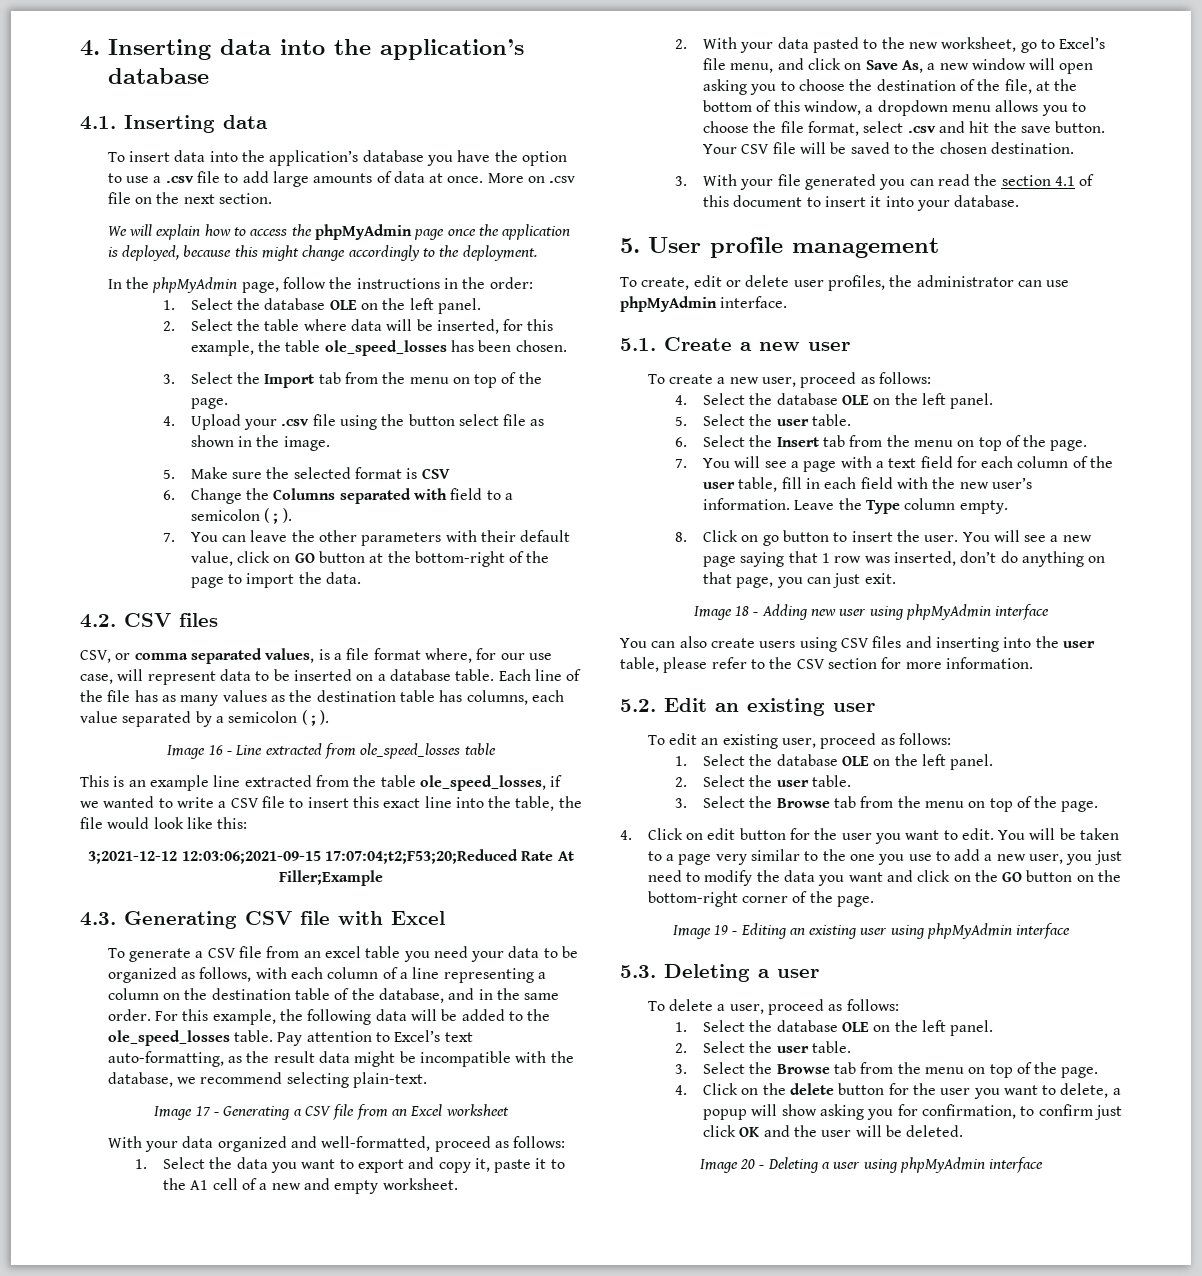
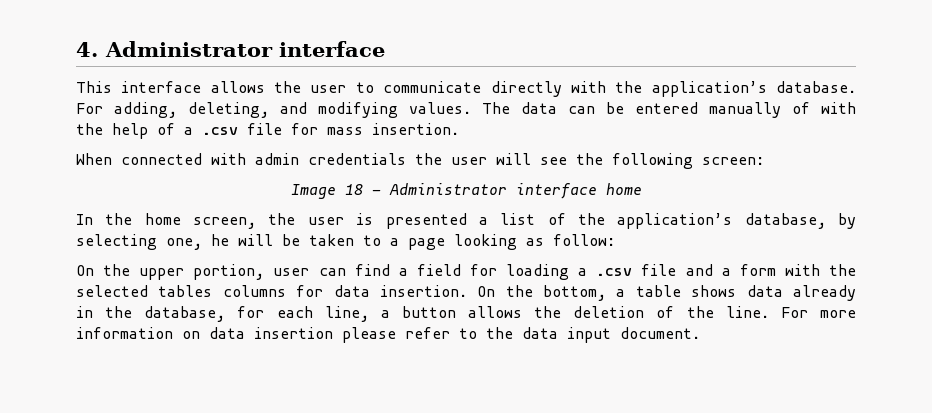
[80,39,524,60] [108,68,209,84] [80,115,268,133] [107,150,567,166] [107,171,576,187] [107,192,272,204] [107,224,571,240] [107,245,537,261] [107,277,533,293] [162,298,481,314] [162,319,554,334] [190,340,567,356] [162,372,542,388] [190,398,228,409] [162,414,545,430] [190,435,330,451] [162,467,450,479] [162,488,513,504] [190,508,292,524] [162,530,571,546] [190,551,550,567] [190,572,361,588] [80,613,218,628] [80,648,552,664] [80,669,582,685] [80,690,564,706] [80,710,330,727] [167,743,496,759] [80,775,563,791] [80,796,582,811] [80,817,248,829] [88,849,574,864] [279,870,383,886] [80,911,445,929] [107,946,579,962] [107,967,546,983] [107,988,560,1003] [107,1009,551,1025] [107,1030,473,1046] [107,1051,574,1067] [107,1072,427,1088] [154,1104,509,1120] [107,1136,566,1152] [135,1157,565,1173] [162,1178,458,1194] [675,37,1106,53] [702,58,1094,74] [702,79,1078,95] [702,100,1086,116] [702,121,1106,136] [702,142,1074,154] [675,174,1095,190] [702,195,1020,211] [620,237,939,258] [620,275,1070,291] [620,296,788,312] [620,337,850,351] [647,372,931,388] [675,393,994,409] [675,414,851,426] [675,435,1088,451] [675,456,1114,472] [702,477,1032,492] [702,498,1008,514] [675,530,1092,546] [702,551,1106,567] [702,572,896,588] [693,604,1050,620] [620,636,1095,652] [620,657,1033,673] [620,698,875,716] [647,733,951,749] [675,754,994,770] [675,775,851,787] [675,796,1099,812] [620,828,1026,844] 4. Inserting data into the application’s database // 4.1. Inserting data // To insert data into the application’s database you have the option to use a .csv file to add large amounts of data at once. More on .csv file on the next section. // We will explain how to access the phpMyAdmin page once the application is deployed, because this might change accordingly to the deployment. // In the phpMyAdmin page, follow the instructions in the order: // 1. Select the database OLE on the left panel. // 2. Select the table where data will be inserted, for this example, the table ole_speed_losses has been chosen. // 3. Select the Import tab from the menu on top of the page. // 4. Upload your .csv file using the button select file as shown in the image. // 5. Make sure the selected format is CSV // 6. Change the Columns separated with field to a semicolon ( ; ). // 7. You can leave the other parameters with their default value, click on GO button at the bottom-right of the page to import the data. // 4.2. CSV files // CSV, or comma separated values, is a file format where, for our use case, will represent data to be inserted on a database table. Each line of the file has as many values as the destination table has columns, each value separated by a semicolon ( ; ). // Image 16 - Line extracted from ole_speed_losses table // This is an example line extracted from the table ole_speed_losses, if we wanted to write a CSV file to insert this exact line into the table, the file would look like this: // 3;2021-12-12 12:03:06;2021-09-15 17:07:04;t2;F53;20;Reduced Rate At Filler;Example // 4.3. Generating CSV file with Excel // To generate a CSV file from an excel table you need your data to be organized as follows, with each column of a line representing a column on the destination table of the database, and in the same order. For this example, the following data will be added to the ole_speed_losses table. Pay attention to Excel’s text auto-formatting, as the result data might be incompatible with the database, we recommend selecting plain-text. // Image 17 - Generating a CSV file from an Excel worksheet // With your data organized and well-formatted, proceed as follows: // 1. Select the data you want to export and copy it, paste it to the A1 cell of a new and empty worksheet. // 2. With your data pasted to the new worksheet, go to Excel’s file menu, and click on Save As, a new window will open asking you to choose the destination of the file, at the bottom of this window, a dropdown menu allows you to choose the file format, select .csv and hit the save button. Your CSV file will be saved to the chosen destination. // 3. With your file generated you can read the section 4.1 of this document to insert it into your database. // 5. User profile management // To create, edit or delete user profiles, the administrator can use phpMyAdmin interface. // 5.1. Create a new user // To create a new user, proceed as follows: // 4. Select the database OLE on the left panel. // 5. Select the user table. // 6. Select the Insert tab from the menu on top of the page. // 7. You will see a page with a text field for each column of the user table, fill in each field with the new user’s information. Leave the Type column empty. // 8. Click on go button to insert the user. You will see a new page saying that 1 row was inserted, don’t do anything on that page, you can just exit. // Image 18 - Adding new user using phpMyAdmin interface // You can also create users using CSV files and inserting into the user table, please refer to the CSV section for more information. // 5.2. Edit an existing user // To edit an existing user, proceed as follows: // 1. Select the database OLE on the left panel. // 2. Select the user table. // 3. Select the Browse tab from the menu on top of the page. // 4. Click on edit button for the user you want to edit. You -> [76,41,385,57] [76,81,857,97] [76,102,856,118] [76,123,459,139] [76,153,764,169] [290,183,642,199] [76,213,856,229] [76,234,229,250] 4. Administrator interface // This interface allows the user to communicate directly with the application’s database. For adding, deleting, and modifying values. The data can be entered manually of with the help of a .csv file for mass insertion. // When connected with admin credentials the user will see the following screen: // Image 18 - Administrator interface home // In the home screen, the user is presented a list of the application’s database, by selecting one, he
[715,849,1122,865] [647,870,1122,886] [647,891,874,907] [672,923,1071,939] [620,964,819,982] [647,999,899,1015] [675,1020,994,1036] [675,1041,851,1053] [675,1062,1099,1078] [675,1083,1121,1099] [702,1104,1122,1120] [702,1125,964,1137] [699,1157,1044,1173] very similar to the one you use to add a new user, you just need to modify the data you want and click on the GO button on the bottom-right corner of the page. // Image 19 - Editing an existing user using phpMyAdmin interface // 5.3. Deleting a user // To delete a user, proceed as follows: // 1. Select the database OLE on the left panel. // 2. Select the user table. // 3. Select the Browse tab from the menu on top of the page. // 4. Click on the delete button for the user you want to delete, a popup will show asking you for confirmation, to confirm just click OK and the user will be deleted. // Image 20 - Deleting a user using phpMyAdmin interface -> [454,234,615,250] [76,264,856,280] [76,285,856,301] [76,306,856,322] [76,327,700,343] looking as follow: // On the upper portion, user can find a field for loading a .csv file and a form with the selected tables columns for data insertion. On the bottom, a table shows data already in the database, for each line, a button allows the deletion of the line. For more information on data insertion please refer to the data input document.

